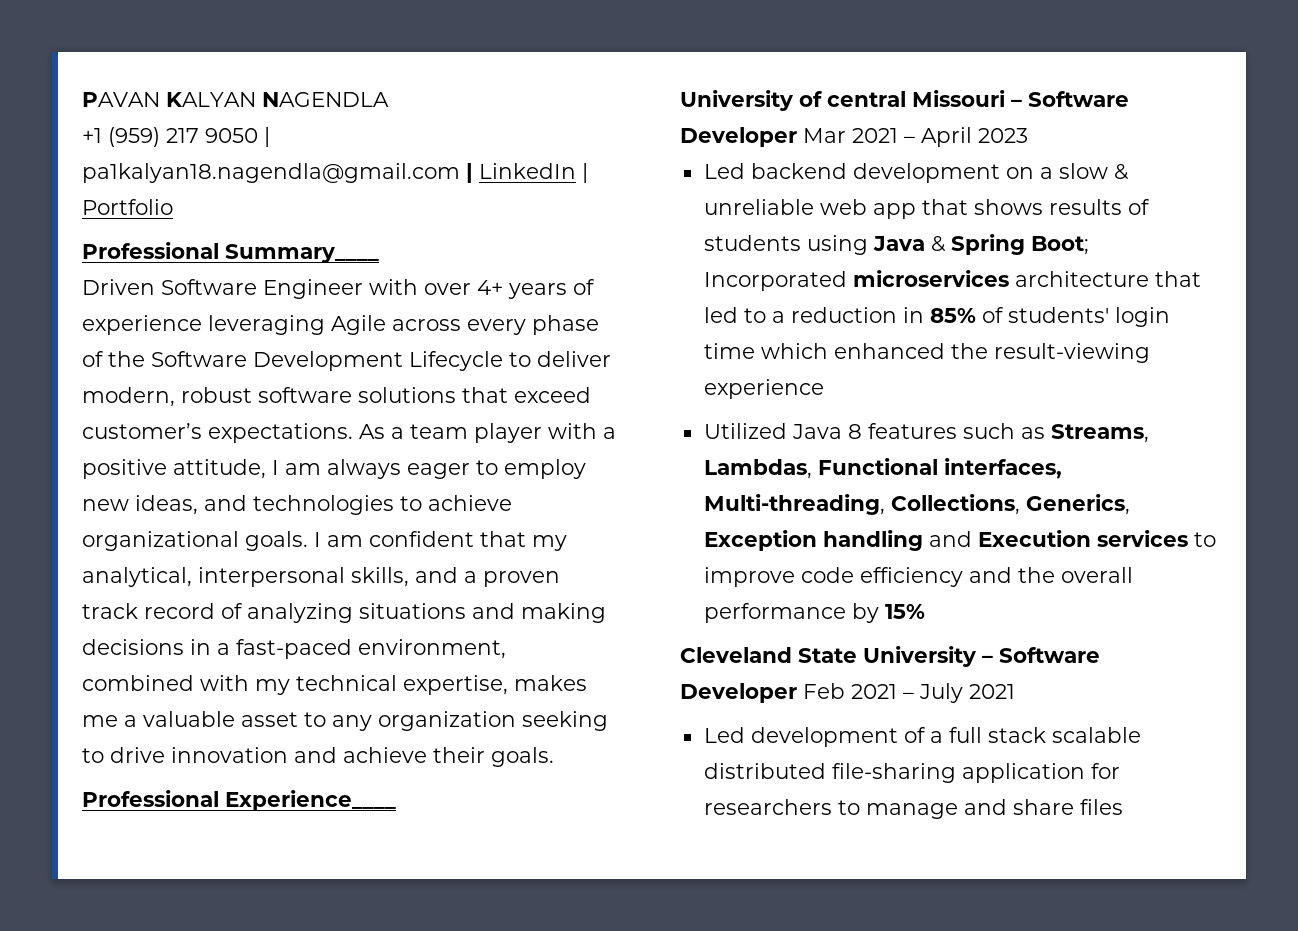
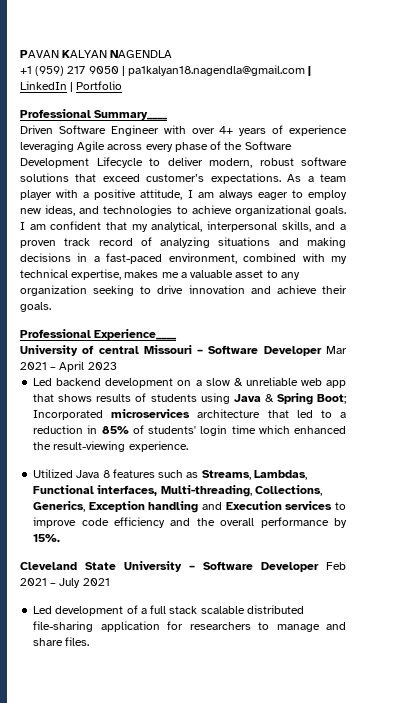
[703,379,824,399] experience -> [128,441,188,452] experience.
[884,604,925,619] 15% -> [33,534,61,542] 15%.
[1079,799,1123,815] files -> [65,637,90,646] files.

